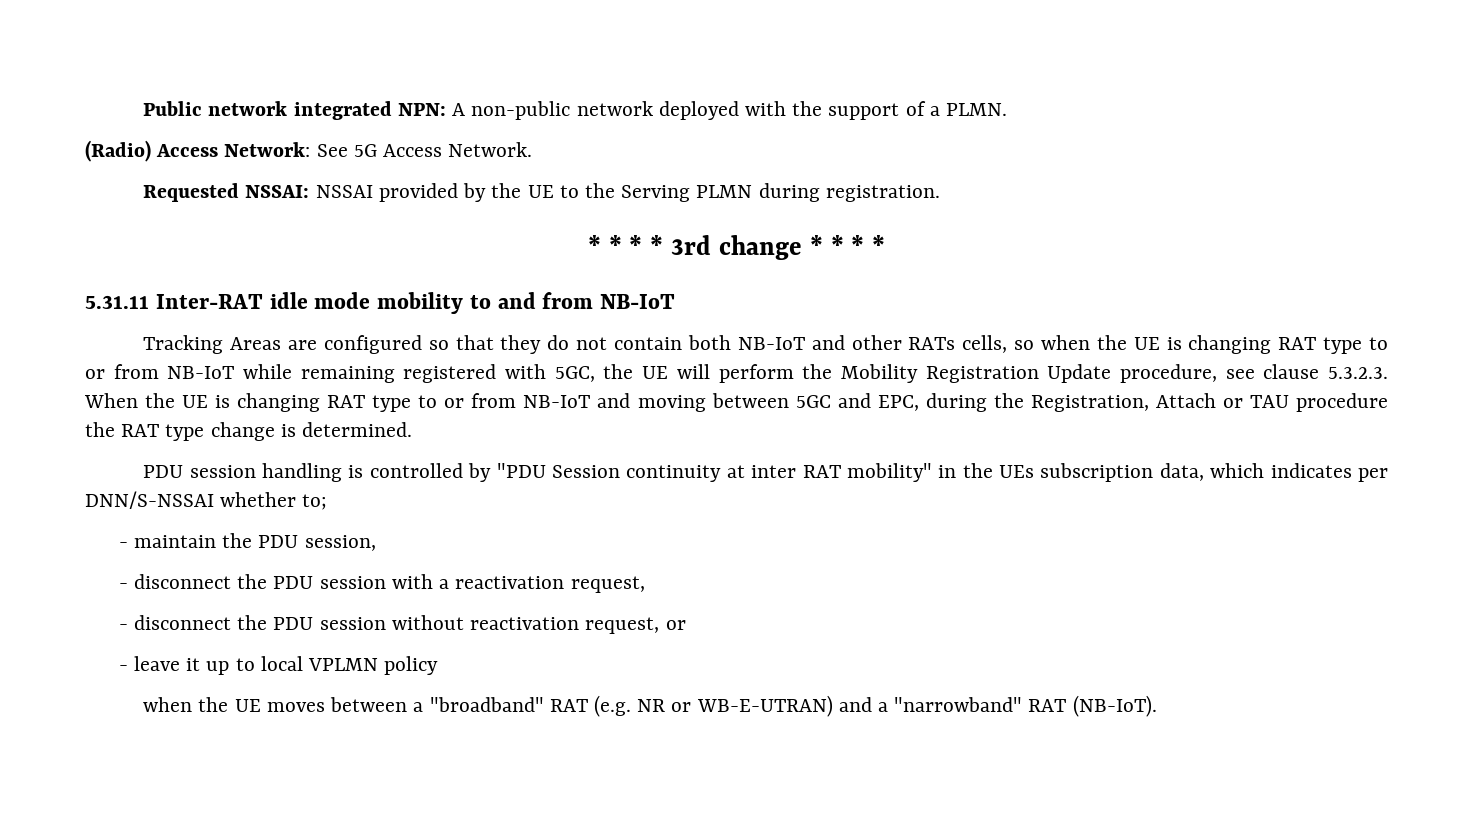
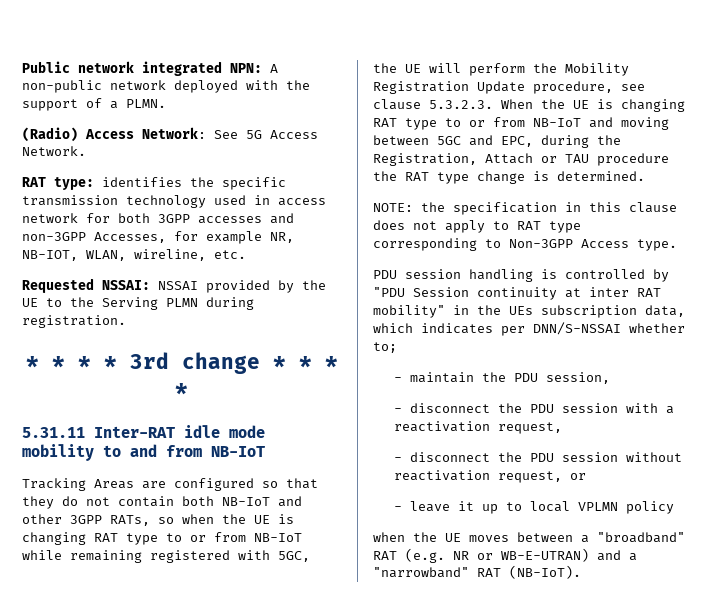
(533, 149) none -> [22,177,286,190] [22,195,326,208] [22,213,294,224] [22,231,294,244] [22,249,246,261] // RAT type: identifies the specific transmission technology used in access network for both 3GPP accesses and non-3GPP Accesses, for example NR, NB-IOT, WLAN, wireline, etc.
[908,335,1008,353] RATs cells, -> [70,515,150,526] 3GPP RATs,
(413, 429) none -> [373,202,677,215] [373,220,581,233] [373,238,677,251] // NOTE: the specification in this clause does not apply to RAT type corresponding to Non-3GPP Access type.

